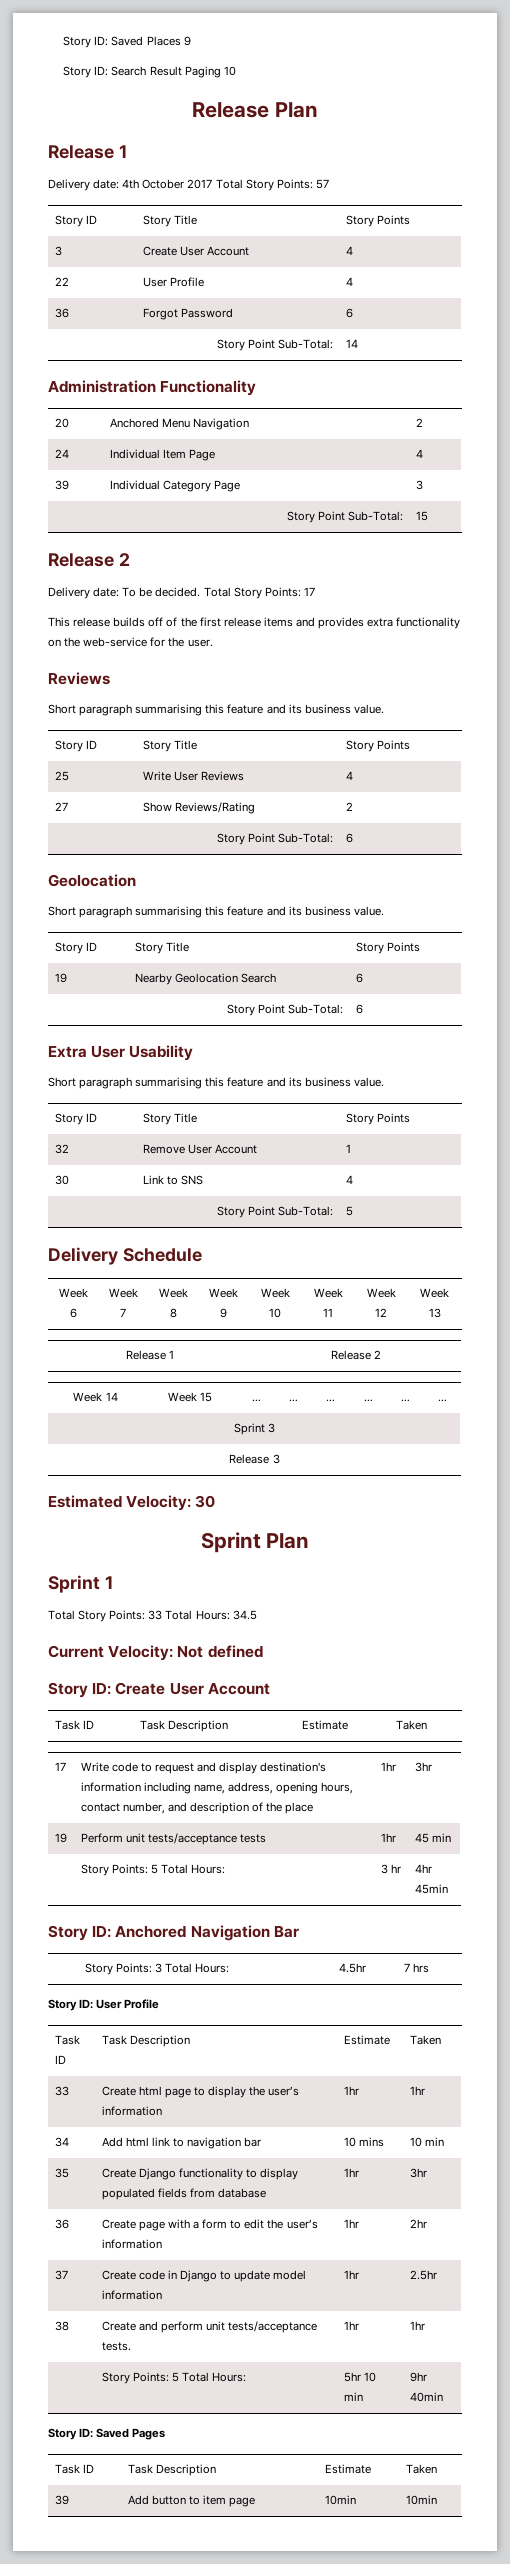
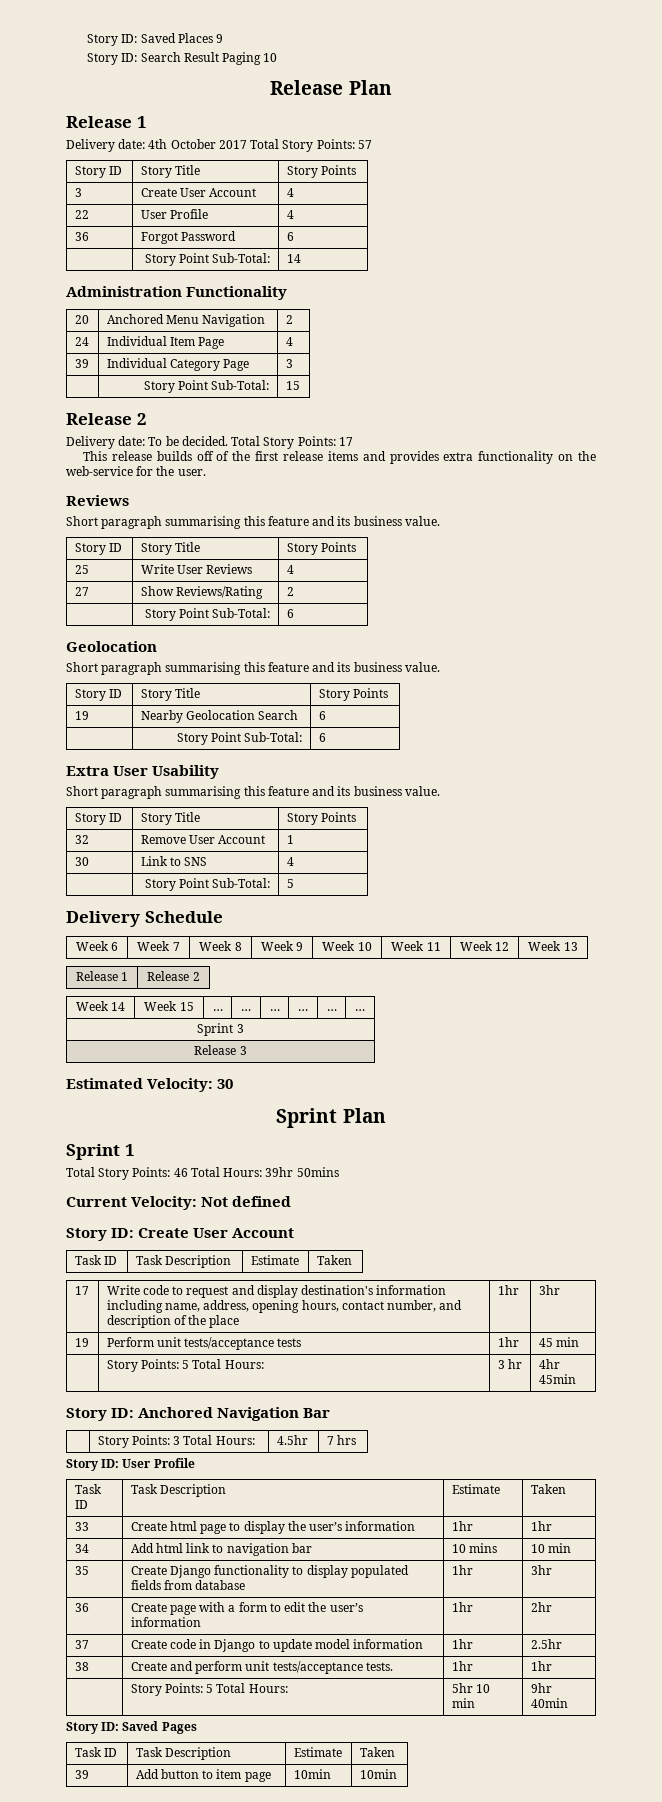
[148,1610,257,1620] 33 Total Hours: 34.5 -> [173,1167,339,1177] 46 Total Hours: 39hr 50mins

